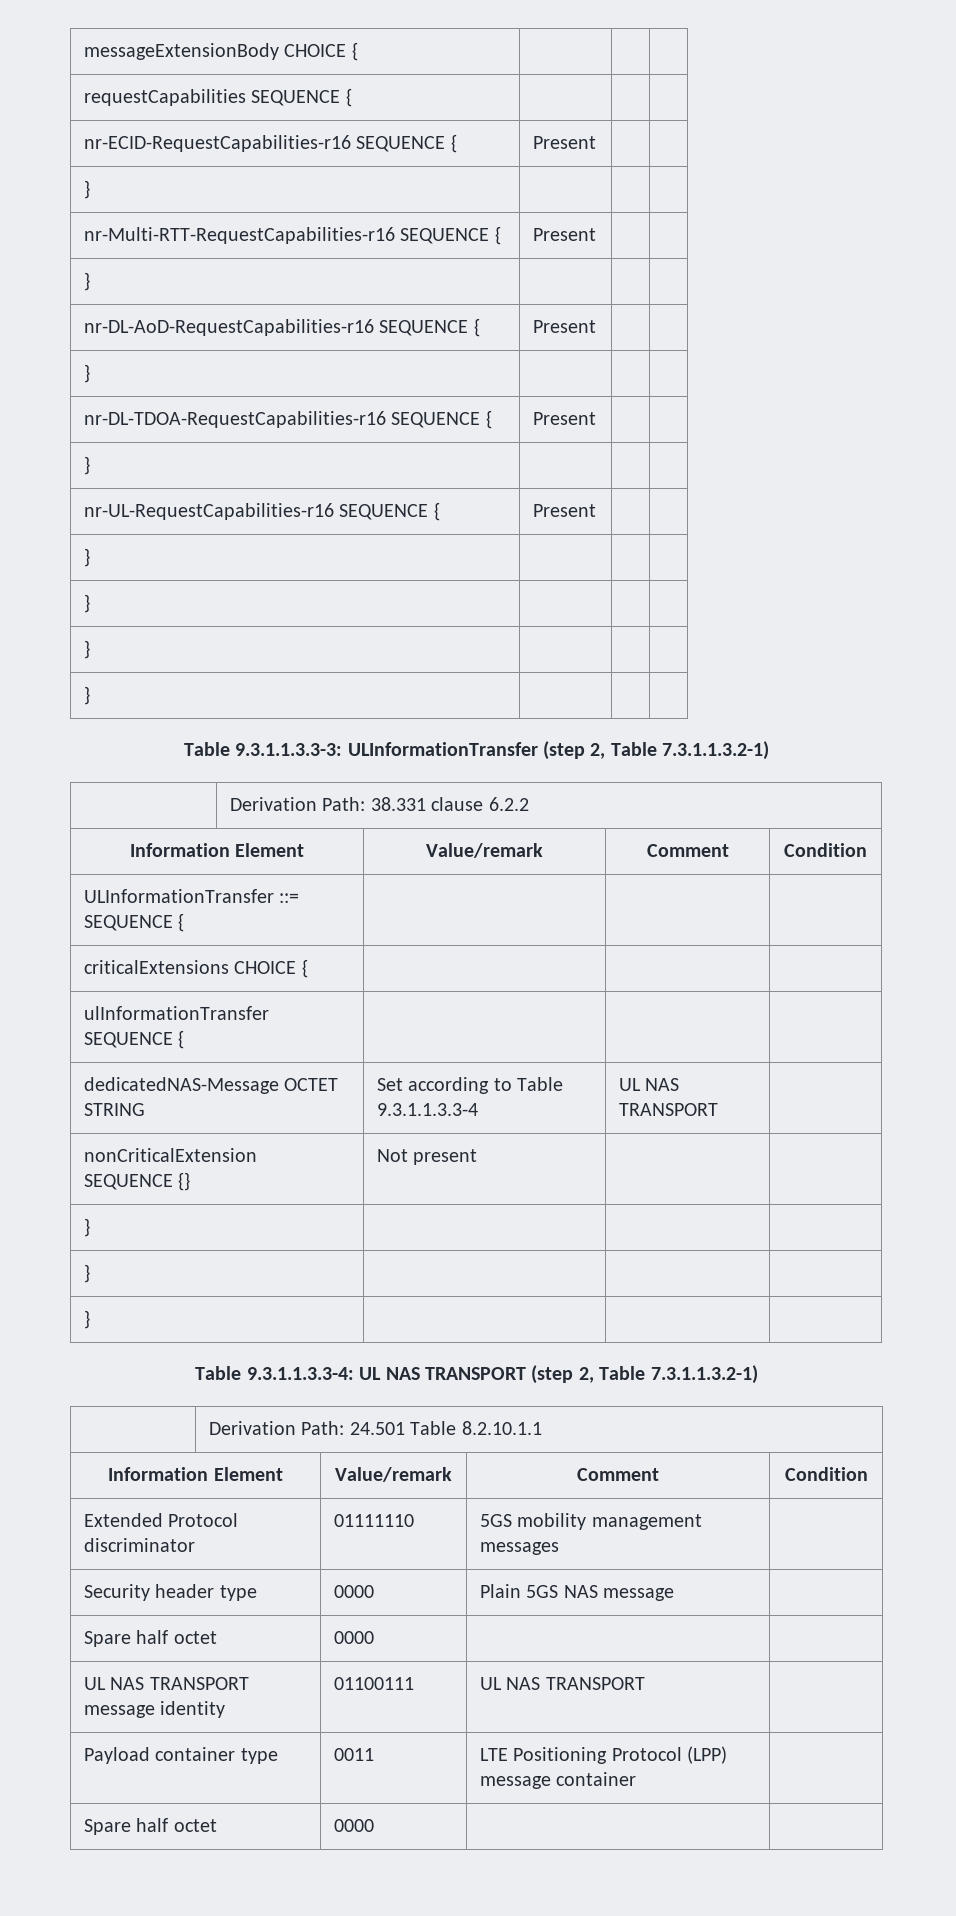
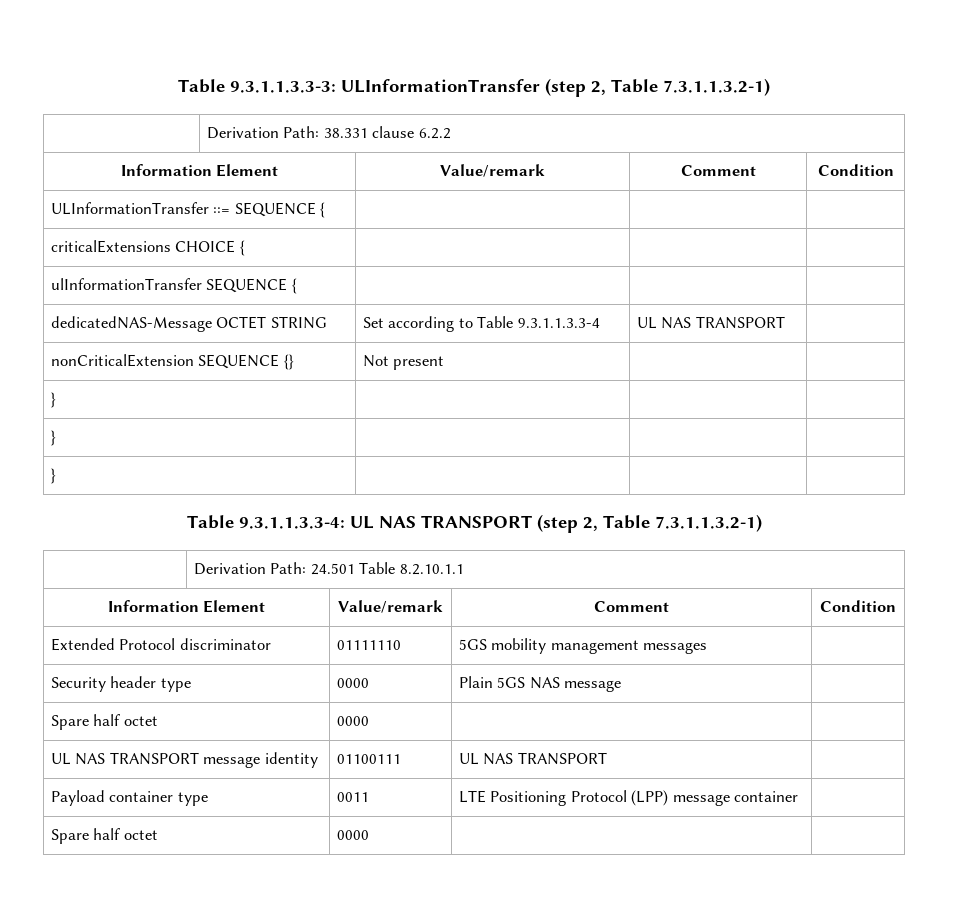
[84,42,358,61] [84,88,352,107] [84,134,457,153] [533,136,597,149] [84,180,91,199] [84,226,501,245] [533,228,597,241] [84,272,91,291] [84,318,480,337] [533,320,597,333] [84,364,91,383] [84,410,492,429] [533,412,597,425] [84,456,91,475] [84,502,440,521] [533,504,597,517] [84,548,91,567] [84,594,91,613] [84,640,91,659] [84,686,91,705] messageExtensionBody CHOICE { | | | // requestCapabilities SEQUENCE { | | | // nr-ECID-RequestCapabilities-r16 SEQUENCE { | Present | | // } | | | // nr-Multi-RTT-RequestCapabilities-r16 SEQUENCE { | Present | | // } | | | // nr-DL-AoD-RequestCapabilities-r16 SEQUENCE { | Present | | // } | | | // nr-DL-TDOA-RequestCapabilities-r16 SEQUENCE { | Present | | // } | | | // nr-UL-RequestCapabilities-r16 SEQUENCE { | Present | | // } | | | // } | | | // } | | | // } | | | // -> (178, 86) none

